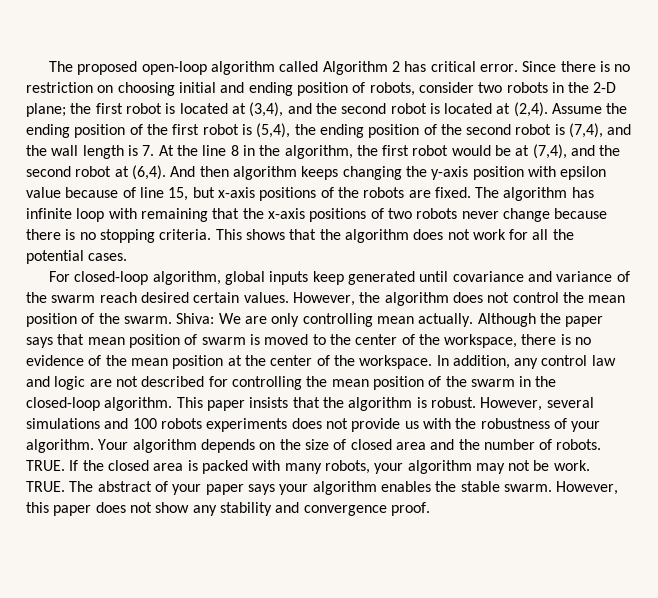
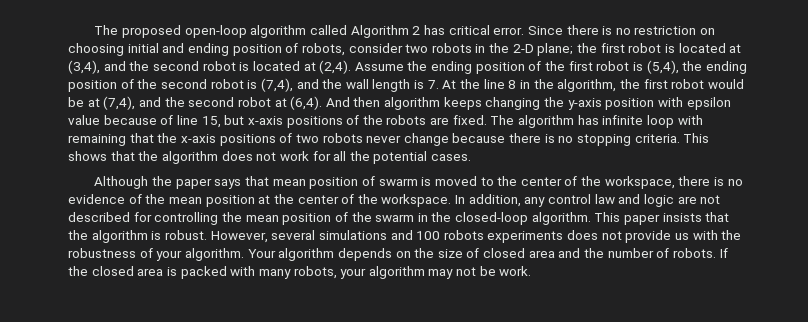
[49,271,630,285] [26,292,626,306] [26,313,474,327] For closed-loop algorithm, global inputs keep generated until covariance and variance of the swarm reach desired certain values. However, the algorithm does not control the mean position of the swarm. Shiva: We are only controlling mean actually. -> (472, 157) none
[26,460,65,471] TRUE. -> (716, 253) none
[26,481,619,495] [26,502,430,516] TRUE. The abstract of your paper says your algorithm enables the stable swarm. However, this paper does not show any stability and convergence proof. -> (532, 271) none

